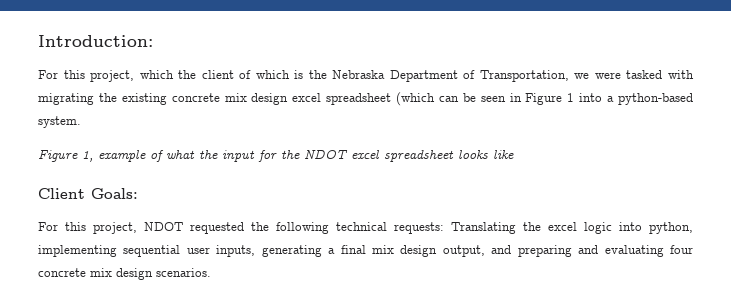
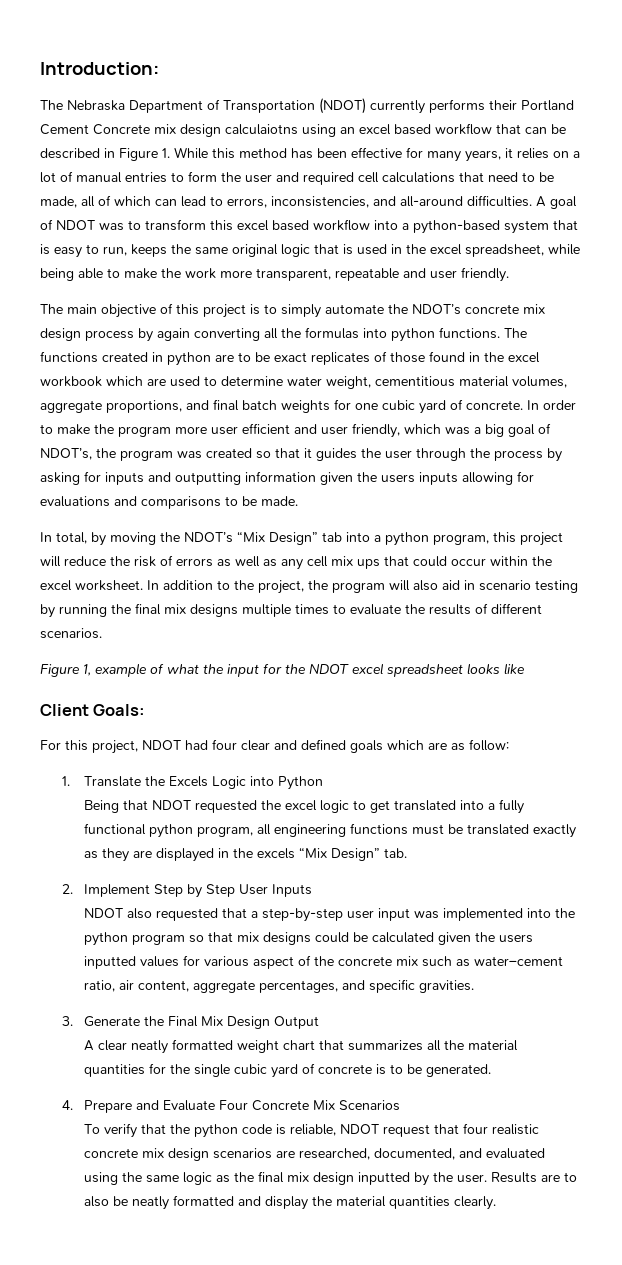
[38,70,694,82] [38,92,693,106] [38,116,81,128] For this project, which the client of which is the Nebraska Department of Transportation, we were tasked with migrating the existing concrete mix design excel spreadsheet (which can be seen in Figure 1 into a python-based system. -> [40,98,574,114] [40,123,566,137] [40,147,580,162] [40,171,554,185] [40,195,577,209] [40,219,578,234] [40,244,580,258] [40,267,509,282] [40,303,545,318] [40,327,527,342] [40,351,540,366] [40,376,567,389] [40,399,576,414] [40,423,551,438] [40,448,562,462] [40,471,534,485] [40,496,298,509] [40,531,563,546] [40,555,552,570] [40,580,578,594] [40,603,542,618] [40,628,102,639] The Nebraska Department of Transportation (NDOT) currently performs their Portland Cement Concrete mix design calculaiotns using an excel based workflow that can be described in Figure 1. While this method has been effective for many years, it relies on a lot of manual entries to form the user and required cell calculations that need to be made, all of which can lead to errors, inconsistencies, and all-around difficulties. A goal of NDOT was to transform this excel based workflow into a python-based system that is easy to run, keeps the same original logic that is used in the excel spreadsheet, while being able to make the work more transparent, repeatable and user friendly. // The main objective of this project is to simply automate the NDOT’s concrete mix design process by again converting all the formulas into python functions. The functions created in python are to be exact replicates of those found in the excel workbook which are used to determine water weight, cementitious material volumes, aggregate proportions, and final batch weights for one cubic yard of concrete. In order to make the program more user efficient and user friendly, which was a big goal of NDOT’s, the program was created so that it guides the user through the process by asking for inputs and outputting information given the users inputs allowing for evaluations and comparisons to be made. // In total, by moving the NDOT’s “Mix Design” tab into a python program, this project will reduce the risk of errors as well as any cell mix ups that could occur within the excel worksheet. In addition to the project, the program will also aid in scenario testing by running the final mix designs multiple times to evaluate the results of different scenarios.
[190,222,693,234] [38,245,694,257] [38,268,211,280] requested the following technical requests: Translating the excel logic into python, implementing sequential user inputs, generating a final mix design output, and preparing and evaluating four concrete mix design scenarios. -> [185,739,509,753] [62,776,324,790] [84,799,525,814] [84,823,577,838] [84,847,408,862] [62,884,313,898] [84,908,576,922] [84,932,534,946] [84,955,564,969] [84,979,475,993] [62,1016,320,1029] [84,1039,519,1054] [84,1063,492,1078] [62,1100,401,1113] [84,1123,540,1138] [84,1148,546,1161] [84,1171,578,1186] [84,1195,497,1210] had four clear and defined goals which are as follow: // 1. Translate the Excels Logic into Python // Being that NDOT requested the excel logic to get translated into a fully functional python program, all engineering functions must be translated exactly as they are displayed in the excels “Mix Design” tab. // 2. Implement Step by Step User Inputs // NDOT also requested that a step-by-step user input was implemented into the python program so that mix designs could be calculated given the users inputted values for various aspect of the concrete mix such as water–cement ratio, air content, aggregate percentages, and specific gravities. // 3. Generate the Final Mix Design Output // A clear neatly formatted weight chart that summarizes all the material quantities for the single cubic yard of concrete is to be generated. // 4. Prepare and Evaluate Four Concrete Mix Scenarios // To verify that the python code is reliable, NDOT request that four realistic concrete mix design scenarios are researched, documented, and evaluated using the same logic as the final mix design inputted by the user. Results are to also be neatly formatted and display the material quantities clearly.

